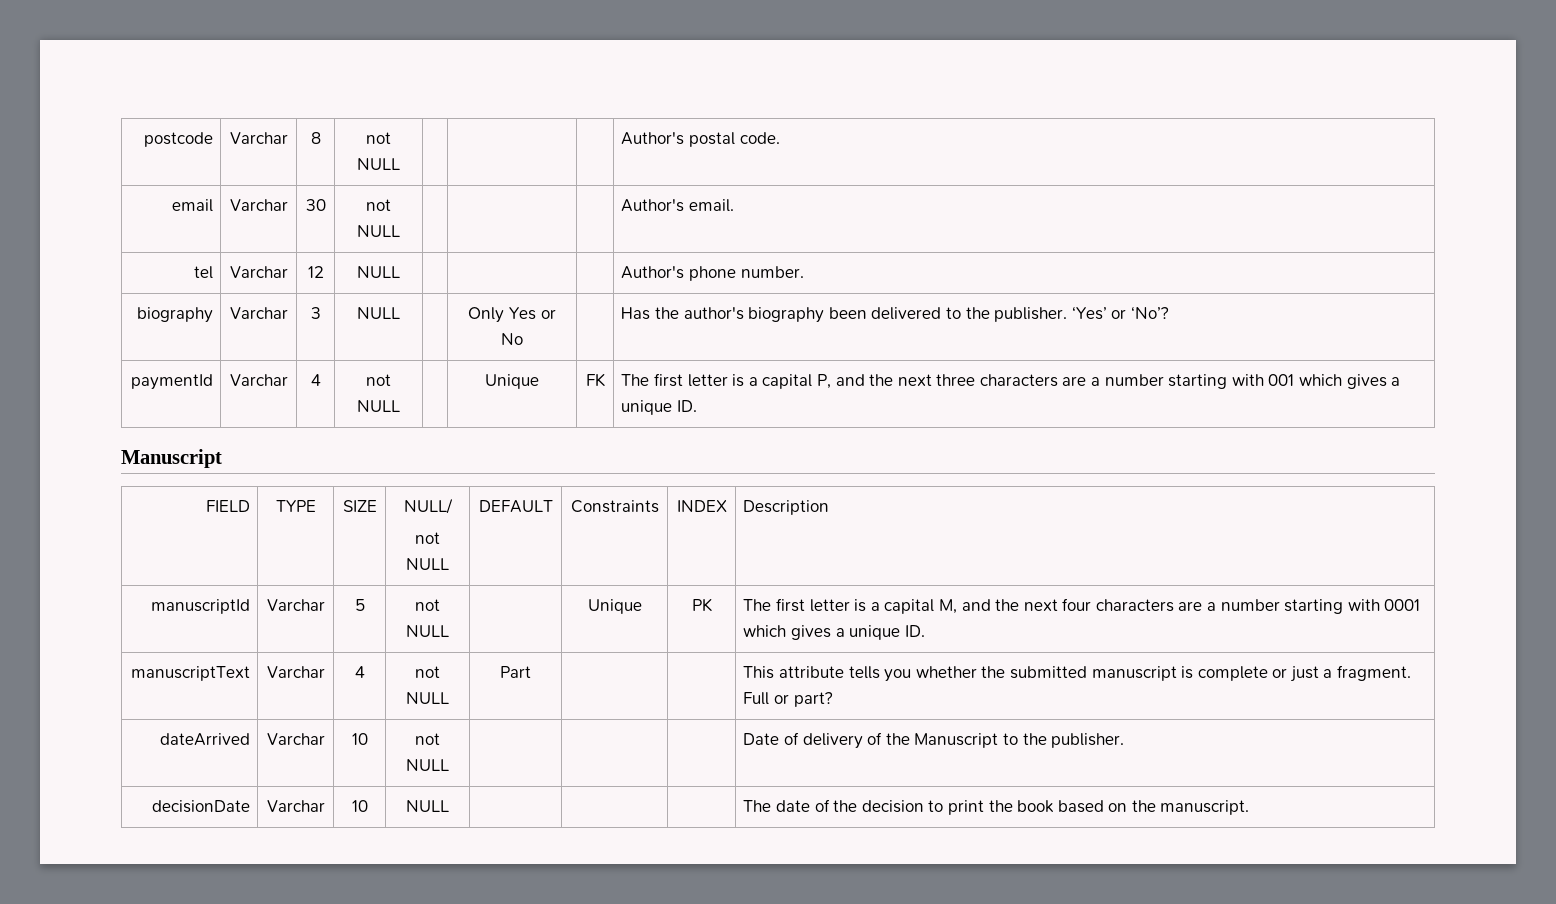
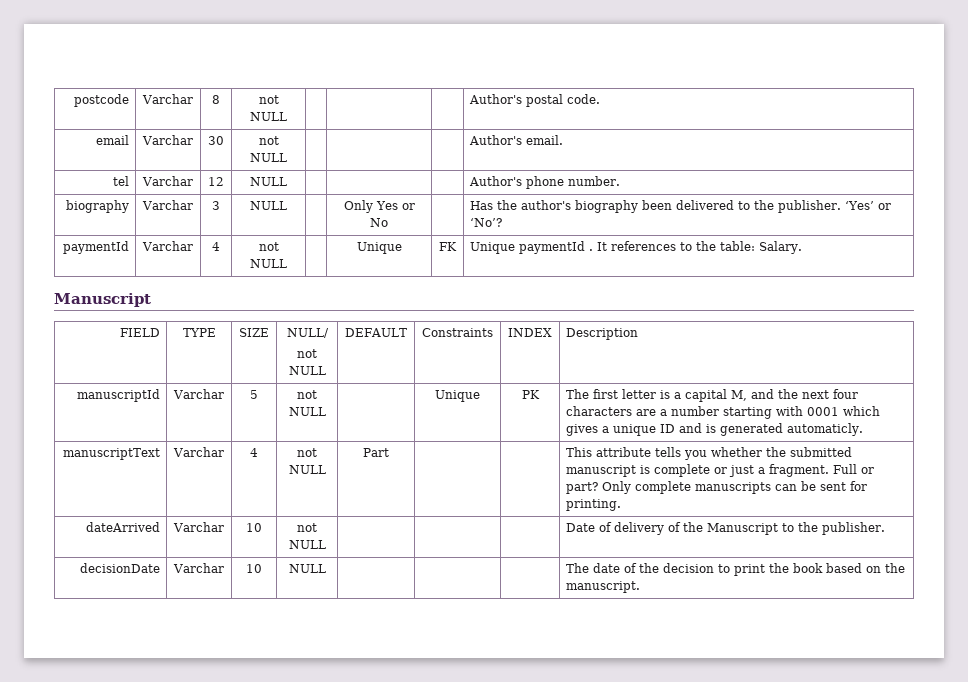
[621,373,1401,389] [621,400,697,415] The first letter is a capital P, and the next three characters are a number starting with 001 which gives a unique ID. -> [470,241,803,254] Unique paymentId . It references to the table: Salary.
[904,625,925,637] ID. -> [660,423,864,436] ID and is generated automaticly.
(833, 699) none -> [602,481,868,494] [566,499,622,511] Only complete manuscripts can be sent for printing.

